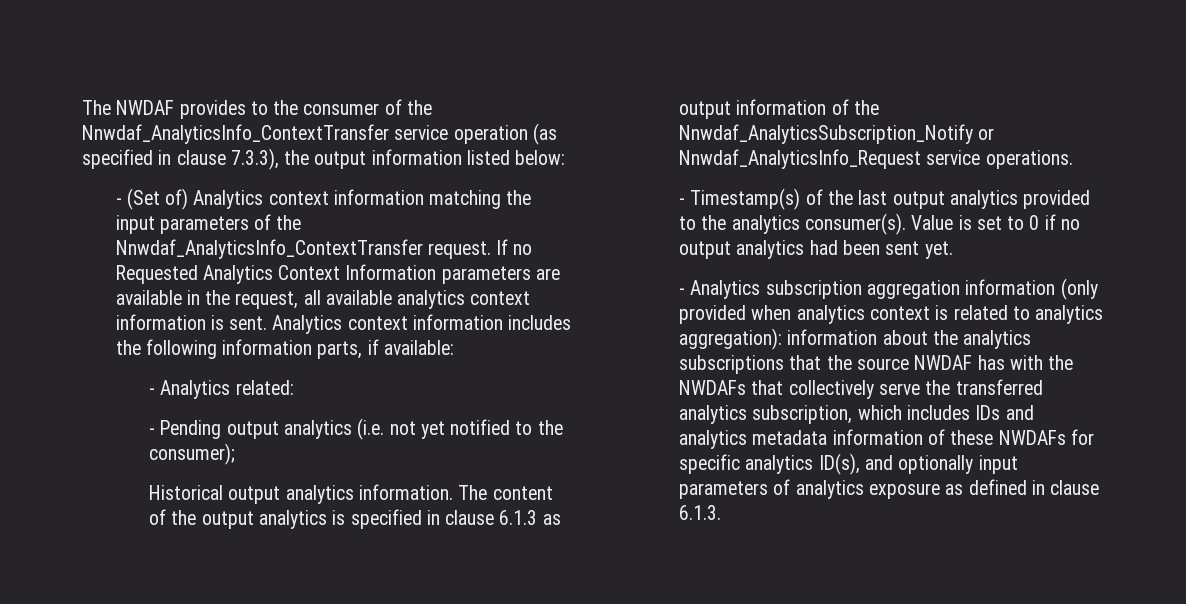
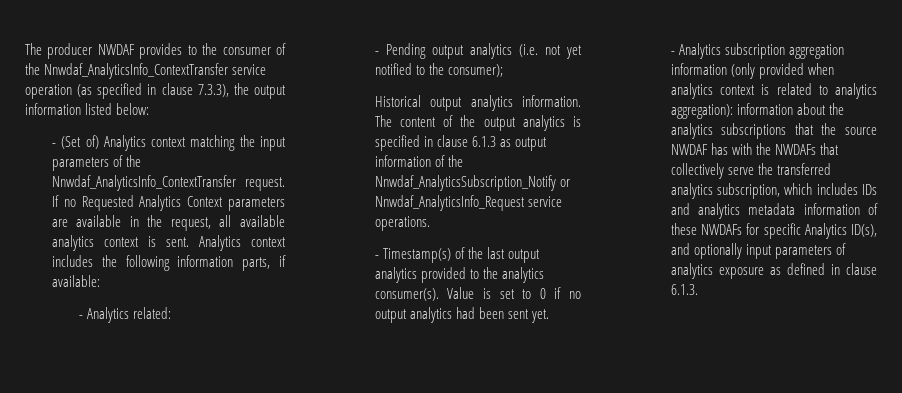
[82,100,111,115] The -> [25,43,93,59] The producer
[333,189,424,205] information -> (187, 142) none
[345,264,437,280] Information -> (224, 201) none
[115,314,206,330] information -> (139, 242) none
[412,314,503,330] information -> (286, 242) none
[745,455,814,474] analytics -> [804,223,847,239] Analytics

